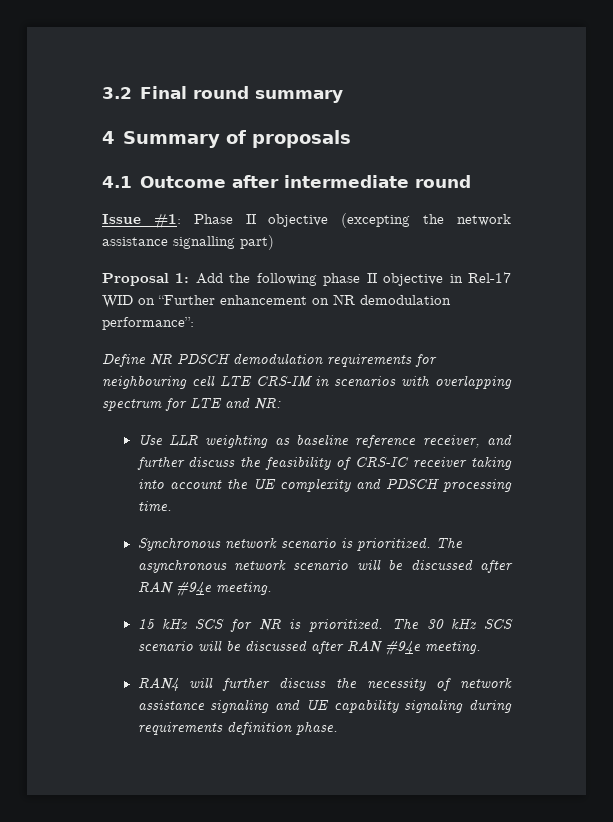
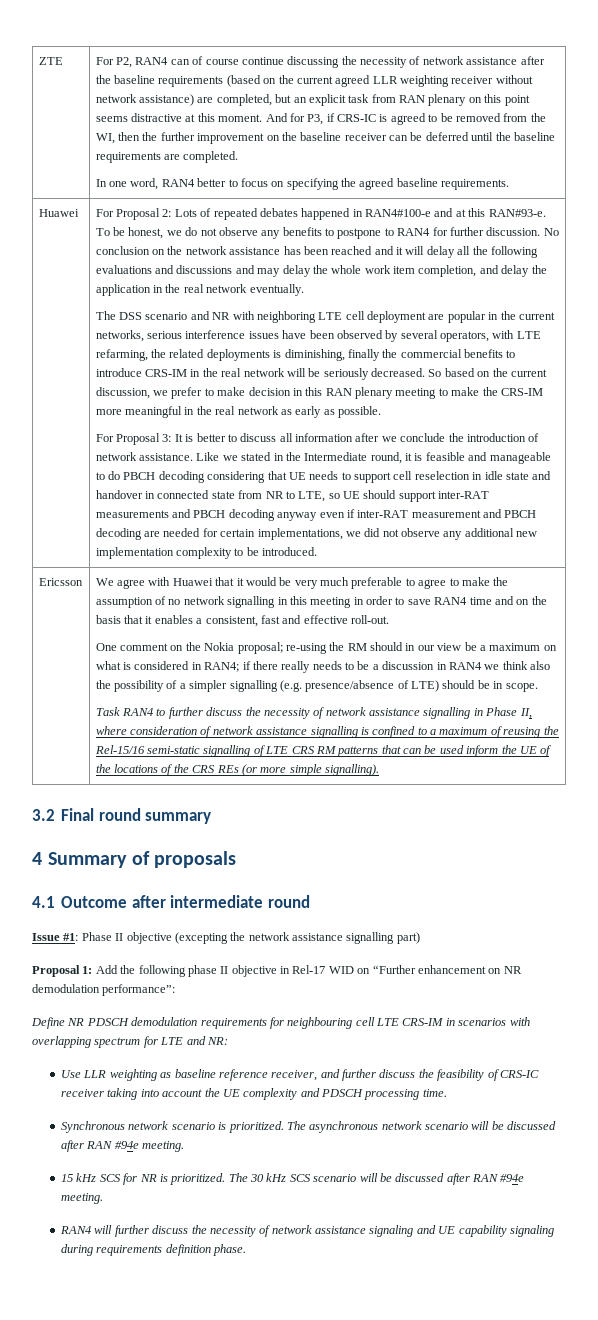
(102, 93) none -> [38,57,63,65] [95,56,545,68] [95,75,533,87] [95,94,530,106] [95,113,546,125] [95,132,555,144] [95,151,239,163] [95,178,510,190] [38,209,79,217] [95,208,546,220] [95,227,559,239] [95,246,538,258] [95,265,547,277] [95,284,304,296] [95,311,555,323] [95,330,541,342] [95,349,516,361] [95,368,547,380] [95,387,543,399] [95,406,382,418] [95,433,540,445] [95,452,551,464] [95,471,552,483] [95,490,490,502] [95,509,537,521] [95,528,538,540] [95,547,318,559] [38,578,83,586] [95,577,509,589] [95,596,547,608] [95,615,390,627] [95,642,557,654] [95,661,551,673] [95,680,538,692] [95,707,532,719] [95,726,559,738] [94,745,552,757] [95,764,380,776] ZTE | For P2, RAN4 can of course continue discussing the necessity of network assistance after the baseline requirements (based on the current agreed LLR weighting receiver without network assistance) are completed, but an explicit task from RAN plenary on this point seems distractive at this moment. And for P3, if CRS-IC is agreed to be removed from the WI, then the further improvement on the baseline receiver can be deferred until the baseline requirements are completed. // In one word, RAN4 better to focus on specifying the agreed baseline requirements. // Huawei | For Proposal 2: Lots of repeated debates happened in RAN4#100-e and at this RAN#93-e. To be honest, we do not observe any benefits to postpone to RAN4 for further discussion. No conclusion on the network assistance has been reached and it will delay all the following evaluations and discussions and may delay the whole work item completion, and delay the application in the real network eventually. // The DSS scenario and NR with neighboring LTE cell deployment are popular in the current networks, serious interference issues have been observed by several operators, with LTE refarming, the related deployments is diminishing, finally the commercial benefits to introduce CRS-IM in the real network will be seriously decreased. So based on the current discussion, we prefer to make decision in this RAN plenary meeting to make the CRS-IM more meaningful in the real network as early as possible. // For Proposal 3: It is better to discuss all information after we conclude the introduction of network assistance. Like we stated in the Intermediate round, it is feasible and manageable to do PBCH decoding considering that UE needs to support cell reselection in idle state and handover in connected state from NR to LTE, so UE should support inter-RAT measurements and PBCH decoding anyway even if inter-RAT measurement and PBCH decoding are needed for certain implementations, we did not observe any additional new implementation complexity to be introduced. // Ericsson | We agree with Huawei that it would be very much preferable to agree to make the assumption of no network signalling in this meeting in order to save RAN4 time and on the basis that it enables a consistent, fast and effective roll-out. // One comment on the Nokia proposal; re-using the RM should in our view be a maximum on what is considered in RAN4; if there really needs to be a discussion in RAN4 we think also the possibility of a simpler signalling (e.g. presence/absence of LTE) should be in scope. // Task RAN4 to further discuss the necessity of network assistance signalling in Phase II, where consideration of network assistance signalling is confined to a maximum of reusing the Rel-15/16 semi-static signalling of LTE CRS RM patterns that can be used inform the UE of the locations of the CRS REs (or more simple signalling). //

